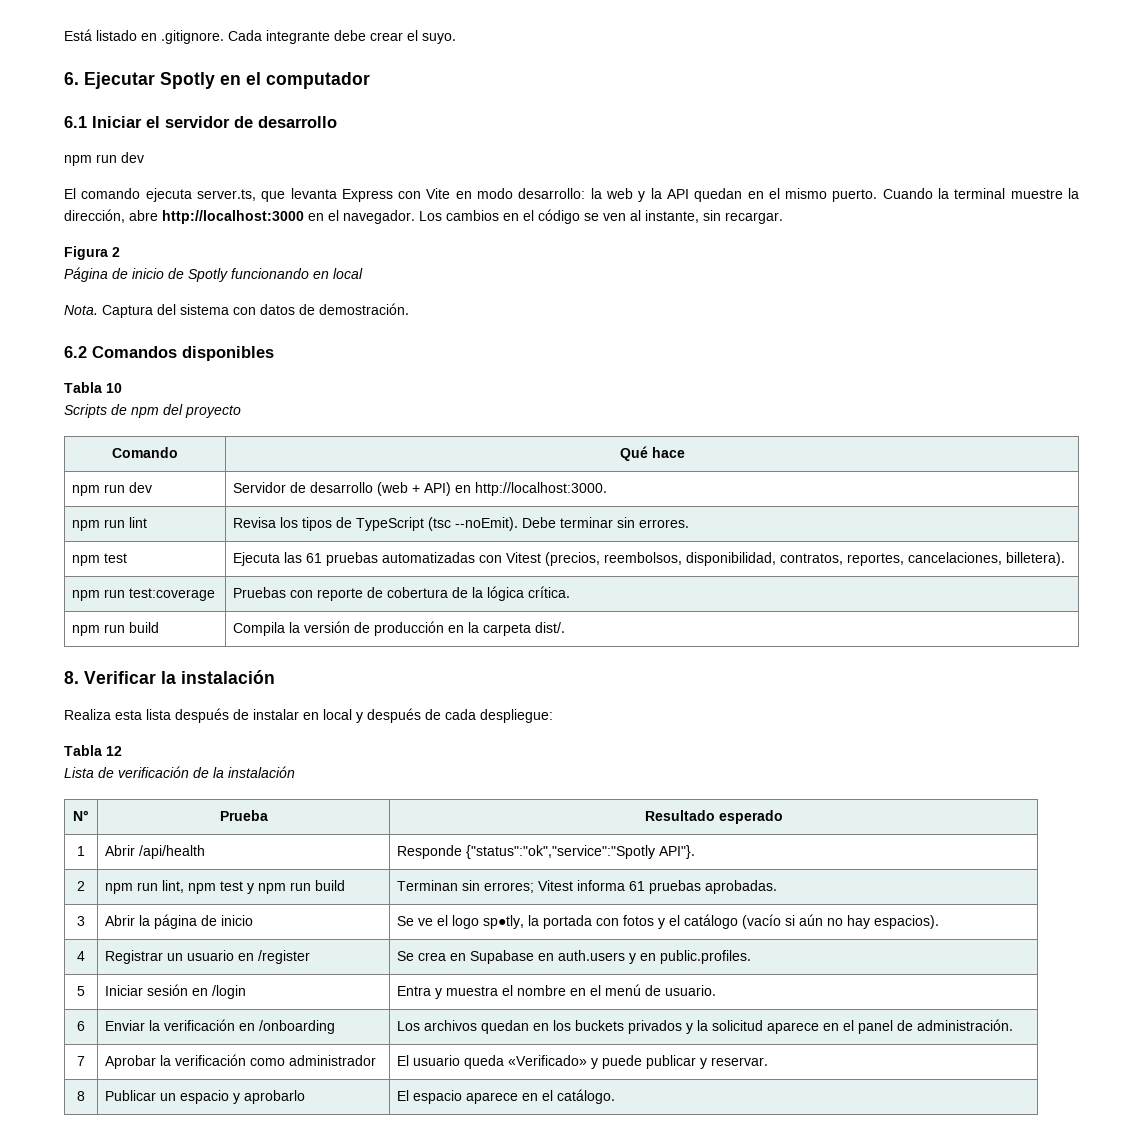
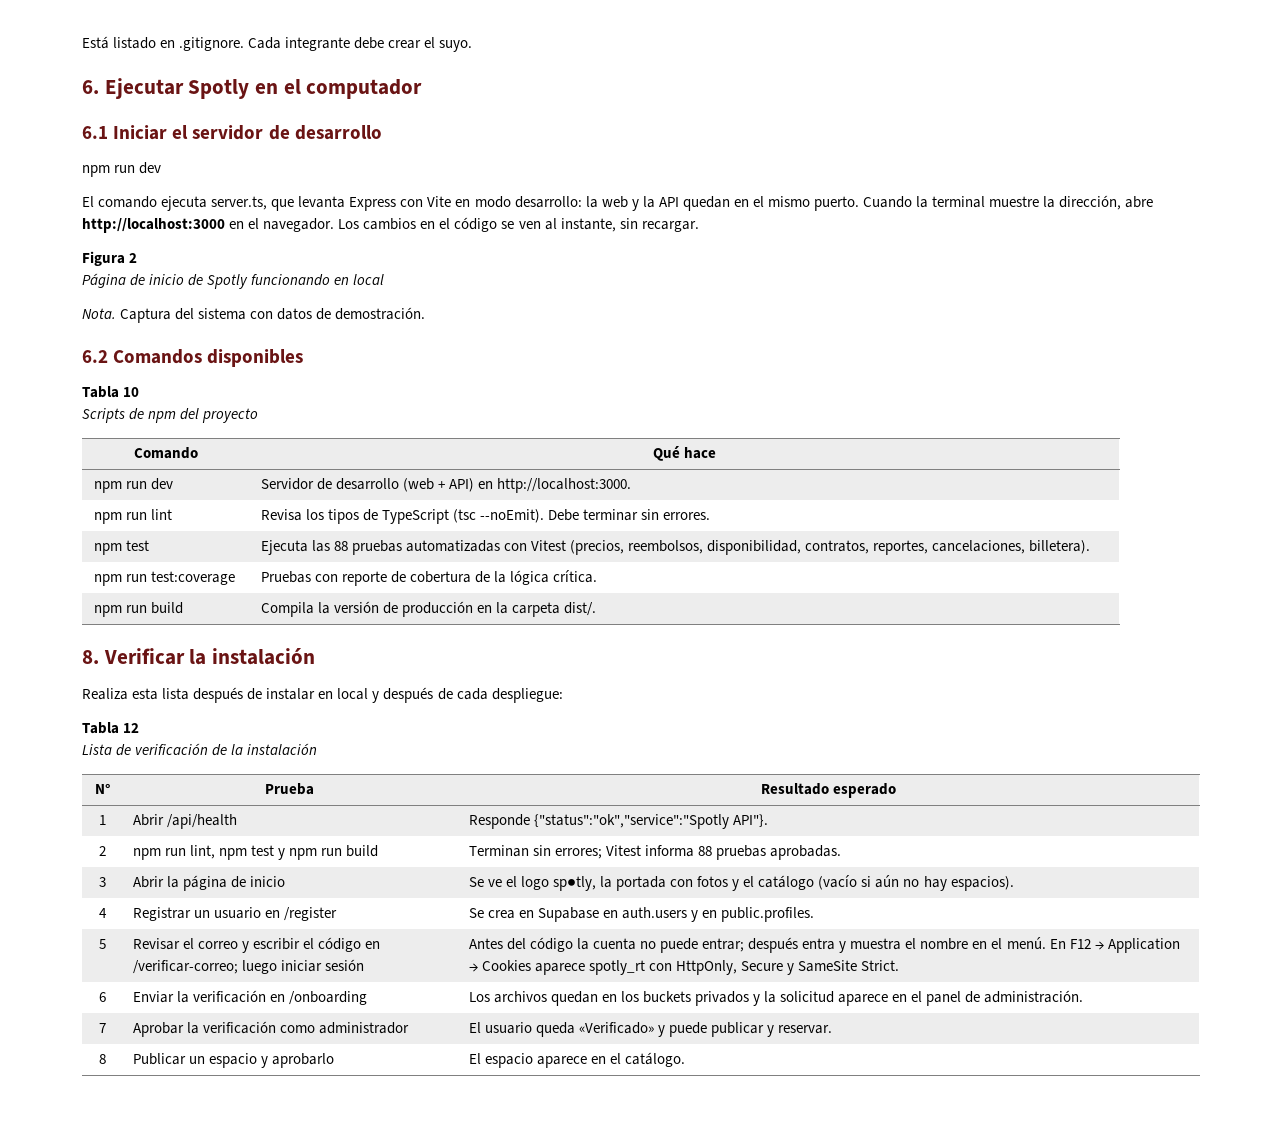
[306,553,323,563] 61 -> [333,541,348,551] 88
[629,881,646,891] 61 -> [697,846,712,856] 88
[105,984,247,999] [397,986,432,996] Iniciar sesión en /login | Entra -> [132,937,381,953] [132,959,364,974] [468,937,836,953] Revisar el correo y escribir el código en /verificar-correo; luego iniciar sesión | Antes del código la cuenta no puede entrar; después entra
[605,984,717,996] menú de usuario. -> [1006,937,1180,953] [468,960,900,975] menú. En F12 → Application → Cookies aparece spotly_rt con HttpOnly, Secure y SameSite Strict.

